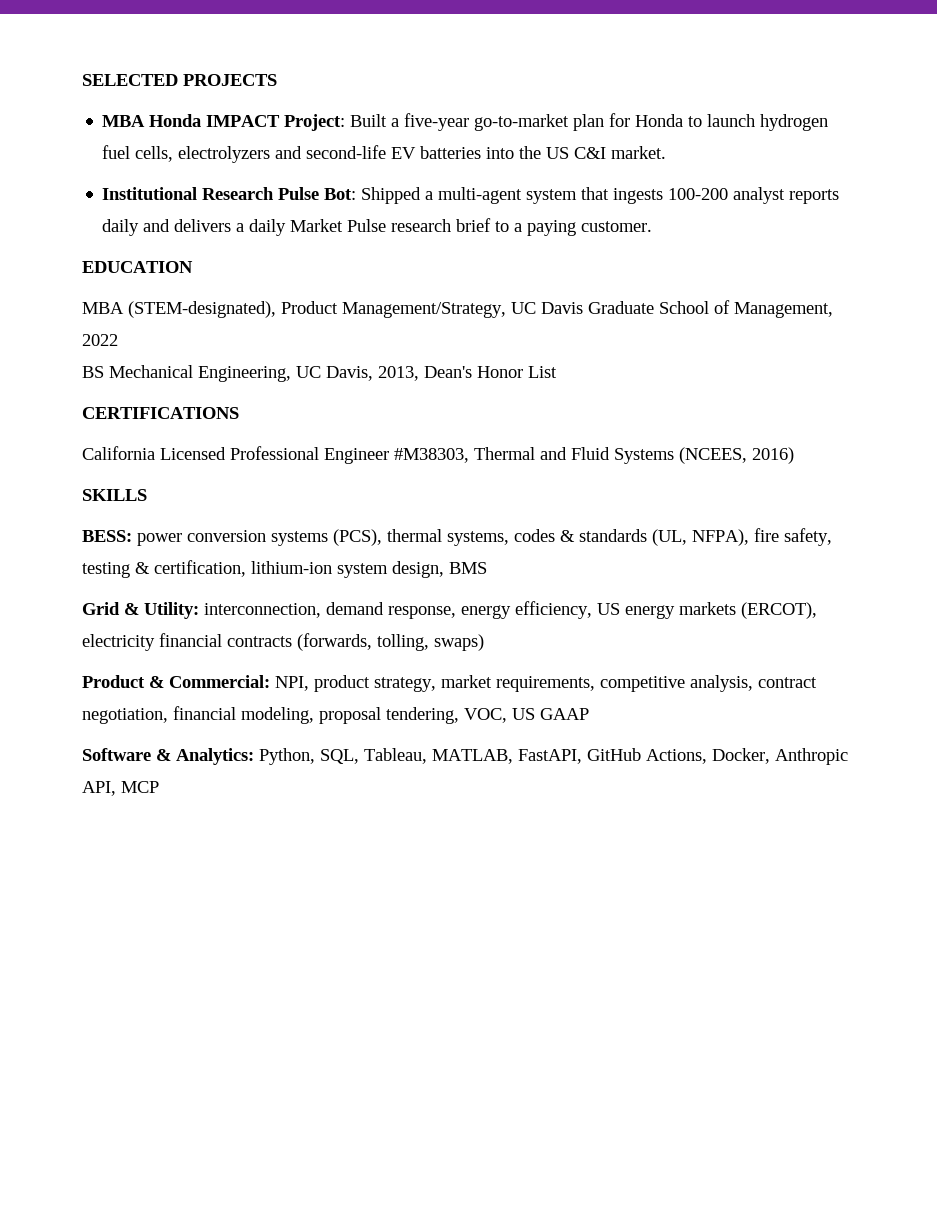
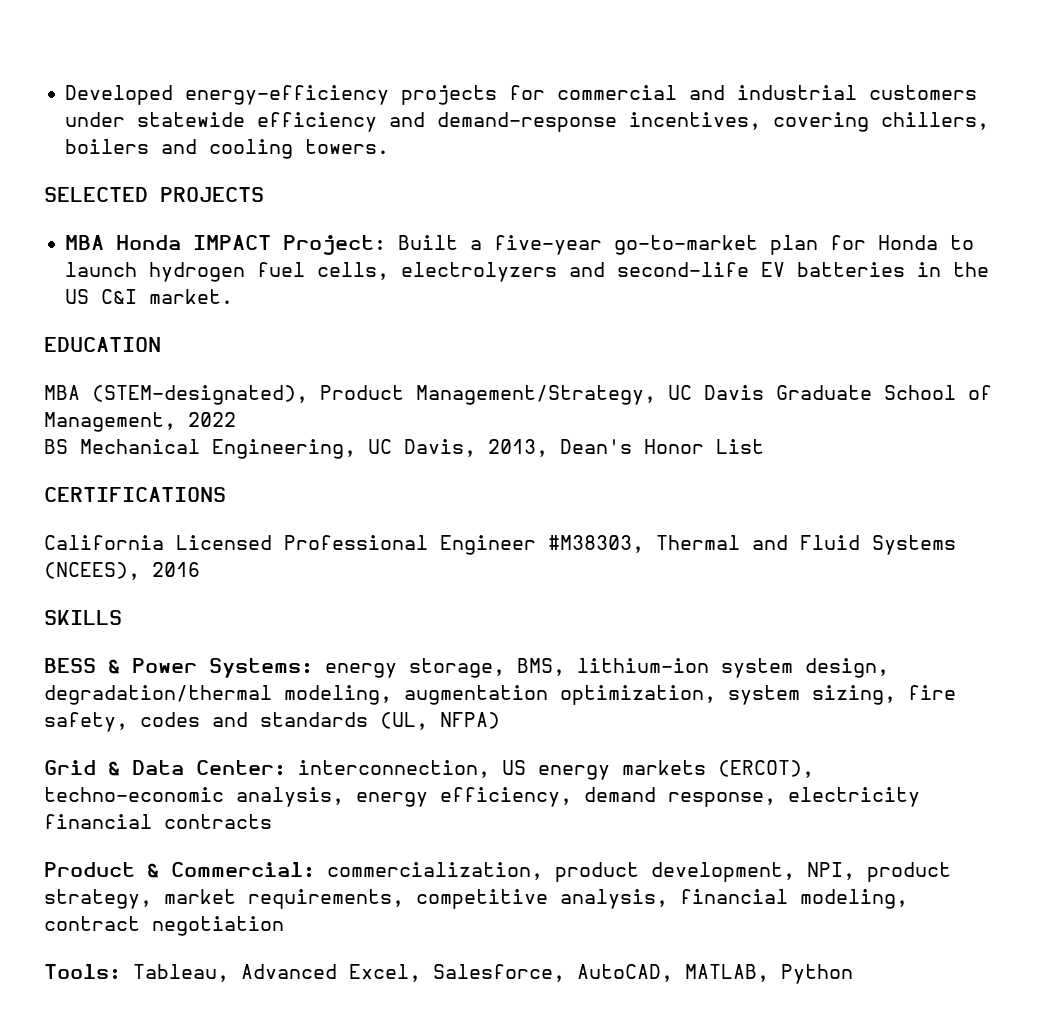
(82, 80) none -> [65,85,978,105] [65,112,990,132] [65,139,390,159] Developed energy-efficiency projects for commercial and industrial customers under statewide efficiency and demand-response incentives, covering chillers, boilers and cooling towers. //
[486,147,515,159] into -> [917,262,942,277] in
[102,187,840,204] [102,218,653,236] // Institutional Research Pulse Bot: Shipped a multi-agent system that ingests 100-200 analyst reports daily and delivers a daily Market Pulse research brief to a paying customer. -> (234, 296) none
[679,447,794,464] (NCEES, 2016) -> [44,562,200,580] (NCEES), 2016
[82,528,832,546] [82,560,487,578] [82,601,817,619] BESS: power conversion systems (PCS), thermal systems, codes & standards (UL, NFPA), fire safety, testing & certification, lithium-ion system design, BMS // Grid & Utility: interconnection, demand response, energy efficiency, US energy markets (ERCOT), -> [44,658,889,678] [44,685,956,705] [44,712,500,732] [44,760,814,780] [44,787,776,807] BESS & Power Systems: energy storage, BMS, lithium-ion system design, degradation/thermal modeling, augmentation optimization, system sizing, fire safety, codes and standards (UL, NFPA) // Grid & Data Center: interconnection, US energy markets (ERCOT), techno-economic analysis, energy efficiency, demand response,
[297,633,484,651] (forwards, tolling, swaps) -> (272, 821) none
(270, 681) none -> [327,862,795,882] commercialization, product development,
[758,677,817,688] [82,706,589,724] [82,748,848,765] [82,781,159,796] contract negotiation, financial modeling, proposal tendering, VOC, US GAAP // Software & Analytics: Python, SQL, Tableau, MATLAB, FastAPI, GitHub Actions, Docker, Anthropic API, MCP -> [680,889,908,909] [44,916,284,936] [44,964,853,984] financial modeling, contract negotiation // Tools: Tableau, Advanced Excel, Salesforce, AutoCAD, MATLAB, Python

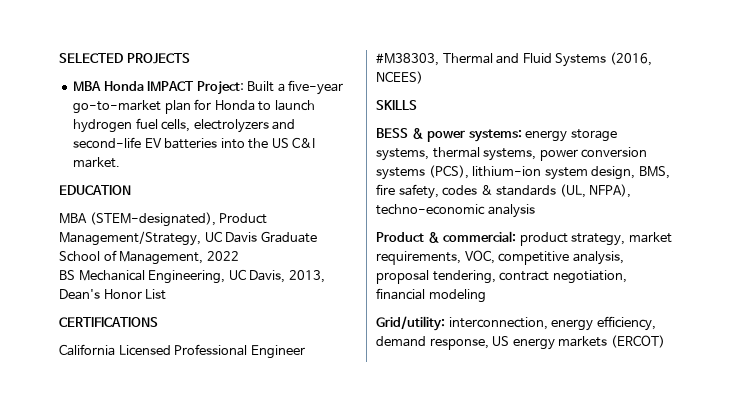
[65,85,978,105] [65,112,990,132] [65,139,390,159] Developed energy-efficiency projects for commercial and industrial customers under statewide efficiency and demand-response incentives, covering chillers, boilers and cooling towers. // -> (59, 58) none
[917,262,942,277] in -> [220,138,245,149] into
[44,562,200,580] (NCEES), 2016 -> [609,52,652,66] [376,71,423,84] (2016, NCEES)
[132,658,889,678] [44,685,896,705] Power Systems: energy storage, BMS, lithium-ion system design, degradation/thermal modeling, augmentation optimization, system sizing, -> [427,129,617,142] [376,147,648,161] [376,165,670,180] power systems: energy storage systems, thermal systems, power conversion systems (PCS), lithium-ion system design, BMS,
[212,712,248,727] and -> [480,185,493,195] &
[440,712,500,729] [44,760,814,780] [44,787,920,807] [44,814,272,829] [44,862,951,882] [44,889,908,909] [44,916,284,936] [44,964,853,984] NFPA) // Grid & Data Center: interconnection, US energy markets (ERCOT), techno-economic analysis, energy efficiency, demand response, electricity financial contracts // Product & Commercial: commercialization, product development, NPI, product strategy, market requirements, competitive analysis, financial modeling, contract negotiation // Tools: Tableau, Advanced Excel, Salesforce, AutoCAD, MATLAB, Python -> [589,184,632,198] [376,204,535,218] [376,231,672,246] [376,250,624,265] [376,270,627,284] [376,288,486,303] [376,316,656,331] [376,335,665,350] NFPA), techno-economic analysis // Product & commercial: product strategy, market requirements, VOC, competitive analysis, proposal tendering, contract negotiation, financial modeling // Grid/utility: interconnection, energy efficiency, demand response, US energy markets (ERCOT)

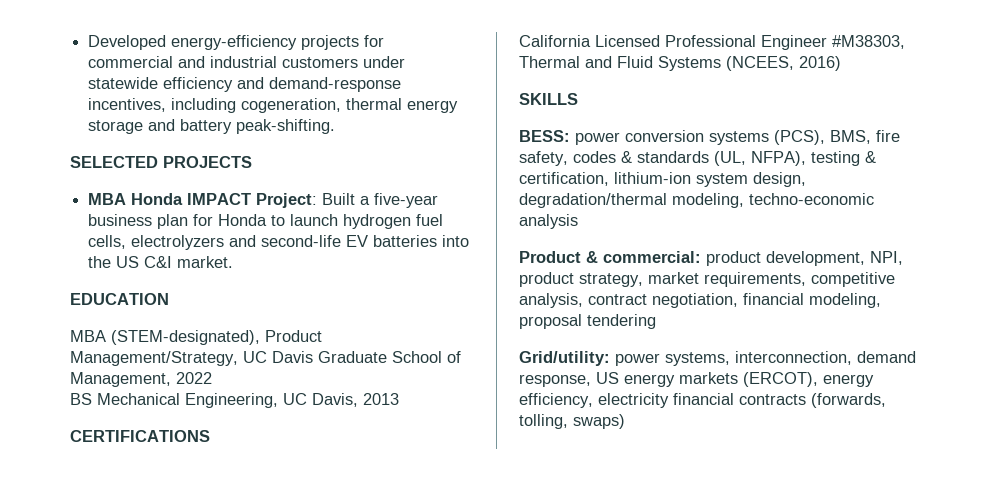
(59, 58) none -> [88,35,385,50] [88,56,406,68] [88,77,402,92] [88,98,459,113] [88,119,336,134] Developed energy-efficiency projects for commercial and industrial customers under statewide efficiency and demand-response incentives, including cogeneration, thermal energy storage and battery peak-shifting. //
[73,100,162,114] go-to-market -> [88,214,153,226] business
[288,270,325,283] [59,289,167,300] 2013, Dean's Honor List -> [363,393,399,405] 2013
[609,52,652,66] [376,71,423,84] (2016, NCEES) -> [726,56,841,71] (NCEES, 2016)
[376,128,617,142] [376,147,537,161] BESS & power systems: energy storage systems, thermal systems, -> [519,130,570,142] BESS:
[472,166,636,180] lithium-ion system design, -> (825, 137) none
(632, 191) none -> [811,151,876,166] [519,172,806,187] [519,193,744,208] testing & certification, lithium-ion system design, degradation/thermal modeling,
(568, 239) none -> [766,251,903,266] [519,272,574,287] development, NPI, product
[464,250,495,264] VOC, -> (806, 279) none
[376,270,496,284] proposal tendering, -> (583, 300) none
[428,289,486,303] [376,316,656,331] modeling // Grid/utility: interconnection, energy efficiency, -> [809,293,881,308] [519,314,656,329] [519,351,852,366] modeling, proposal tendering // Grid/utility: power systems, interconnection,
[610,335,665,348] (ERCOT) -> [743,372,874,387] [519,393,886,408] [519,414,625,429] (ERCOT), energy efficiency, electricity financial contracts (forwards, tolling, swaps)

